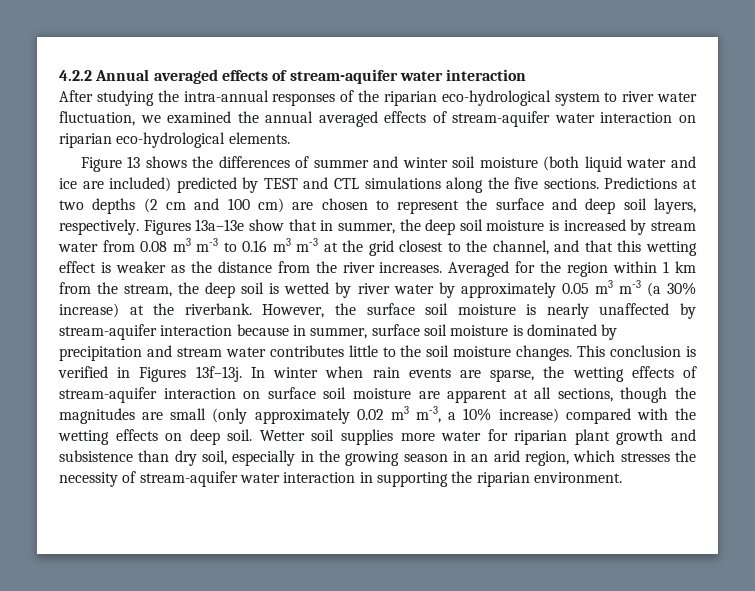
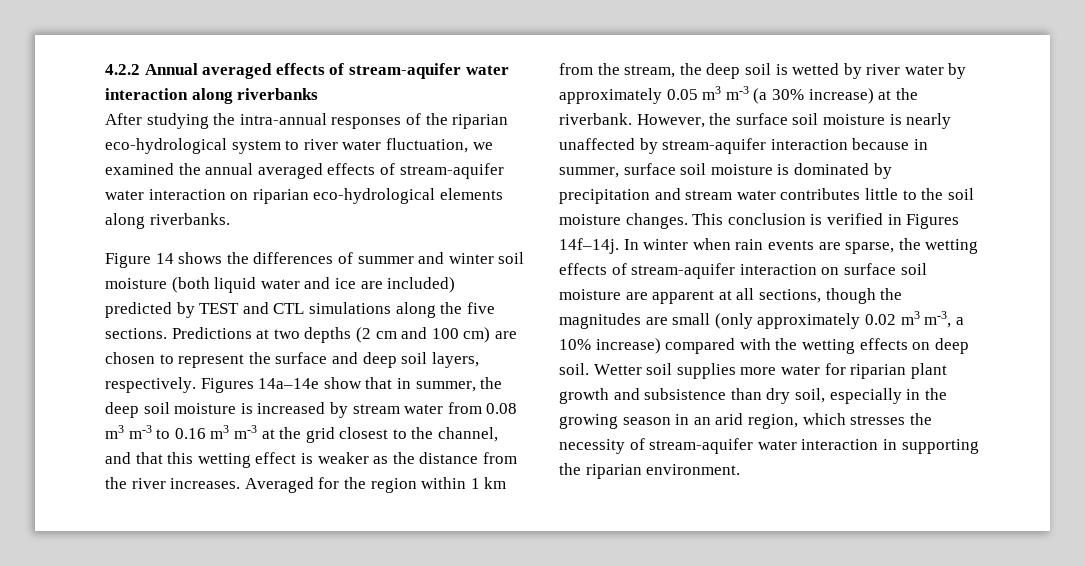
(527, 75) none -> [191,88,319,104] along riverbanks
[228,132,290,144] elements. -> [439,188,503,200] [105,213,230,229] elements along riverbanks.
[127,156,141,168] 13 -> [155,253,174,264] 14
[195,219,245,231] 13a–13e -> [258,378,320,389] 14a–14e
[195,366,242,382] 13f–13j. -> [559,238,619,254] 14f–14j.

